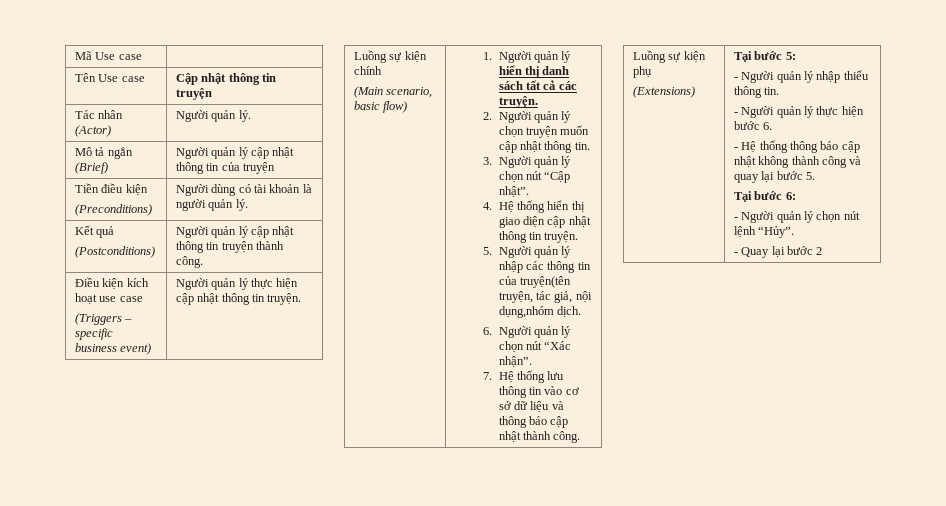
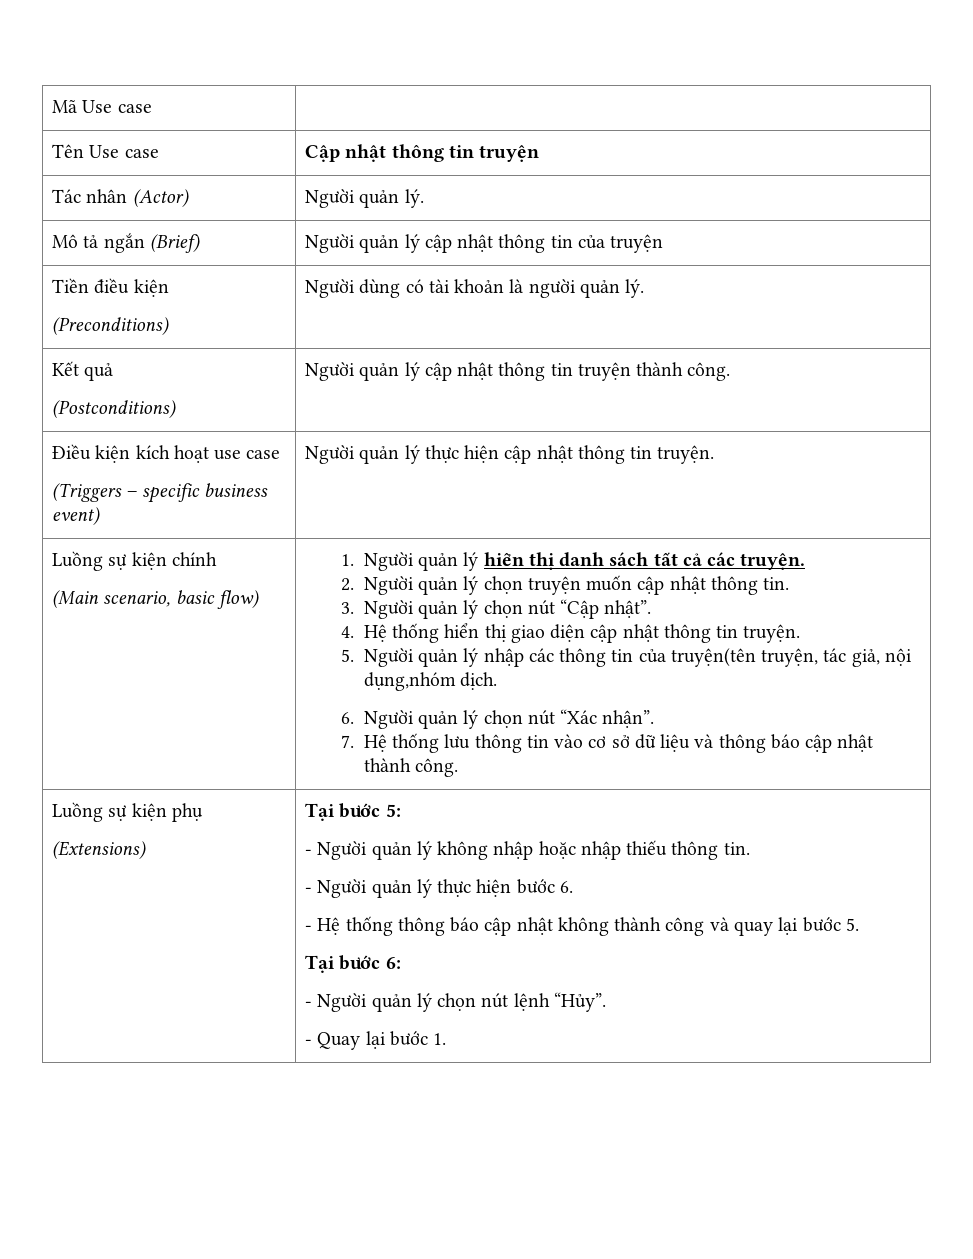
(814, 77) none -> [437,841,576,860] không nhập hoặc
[816,247,823,255] 2 -> [433,1033,447,1045] 1.

